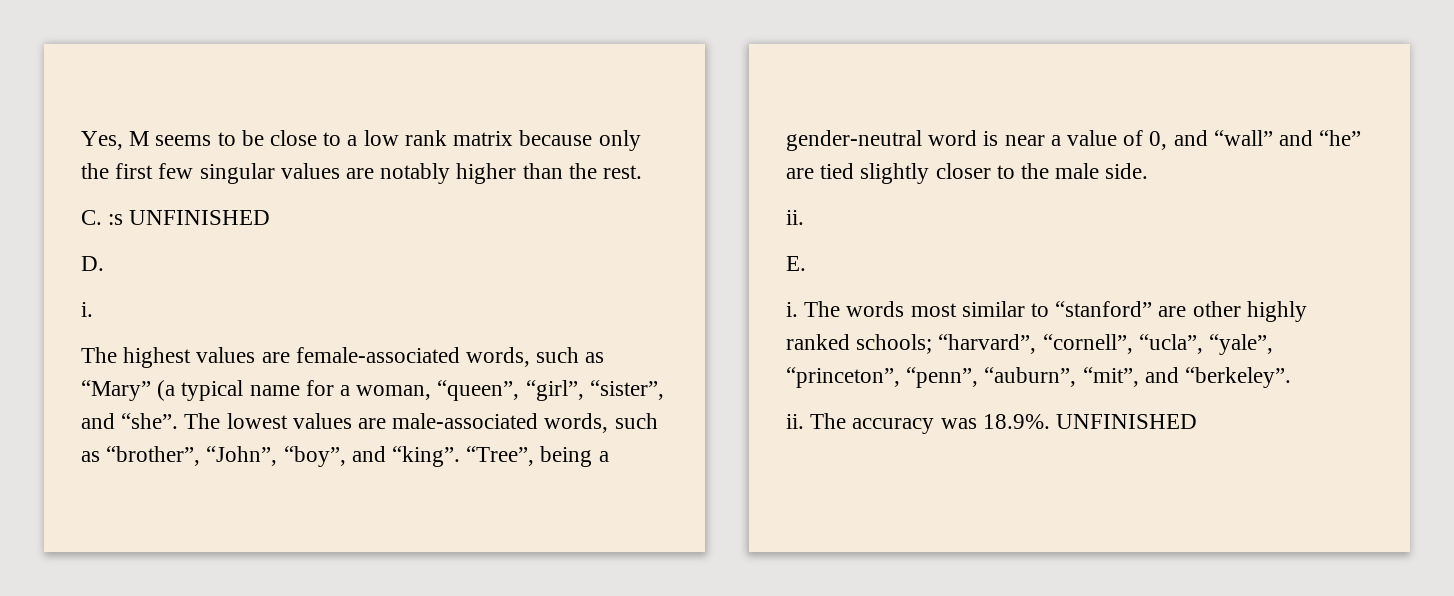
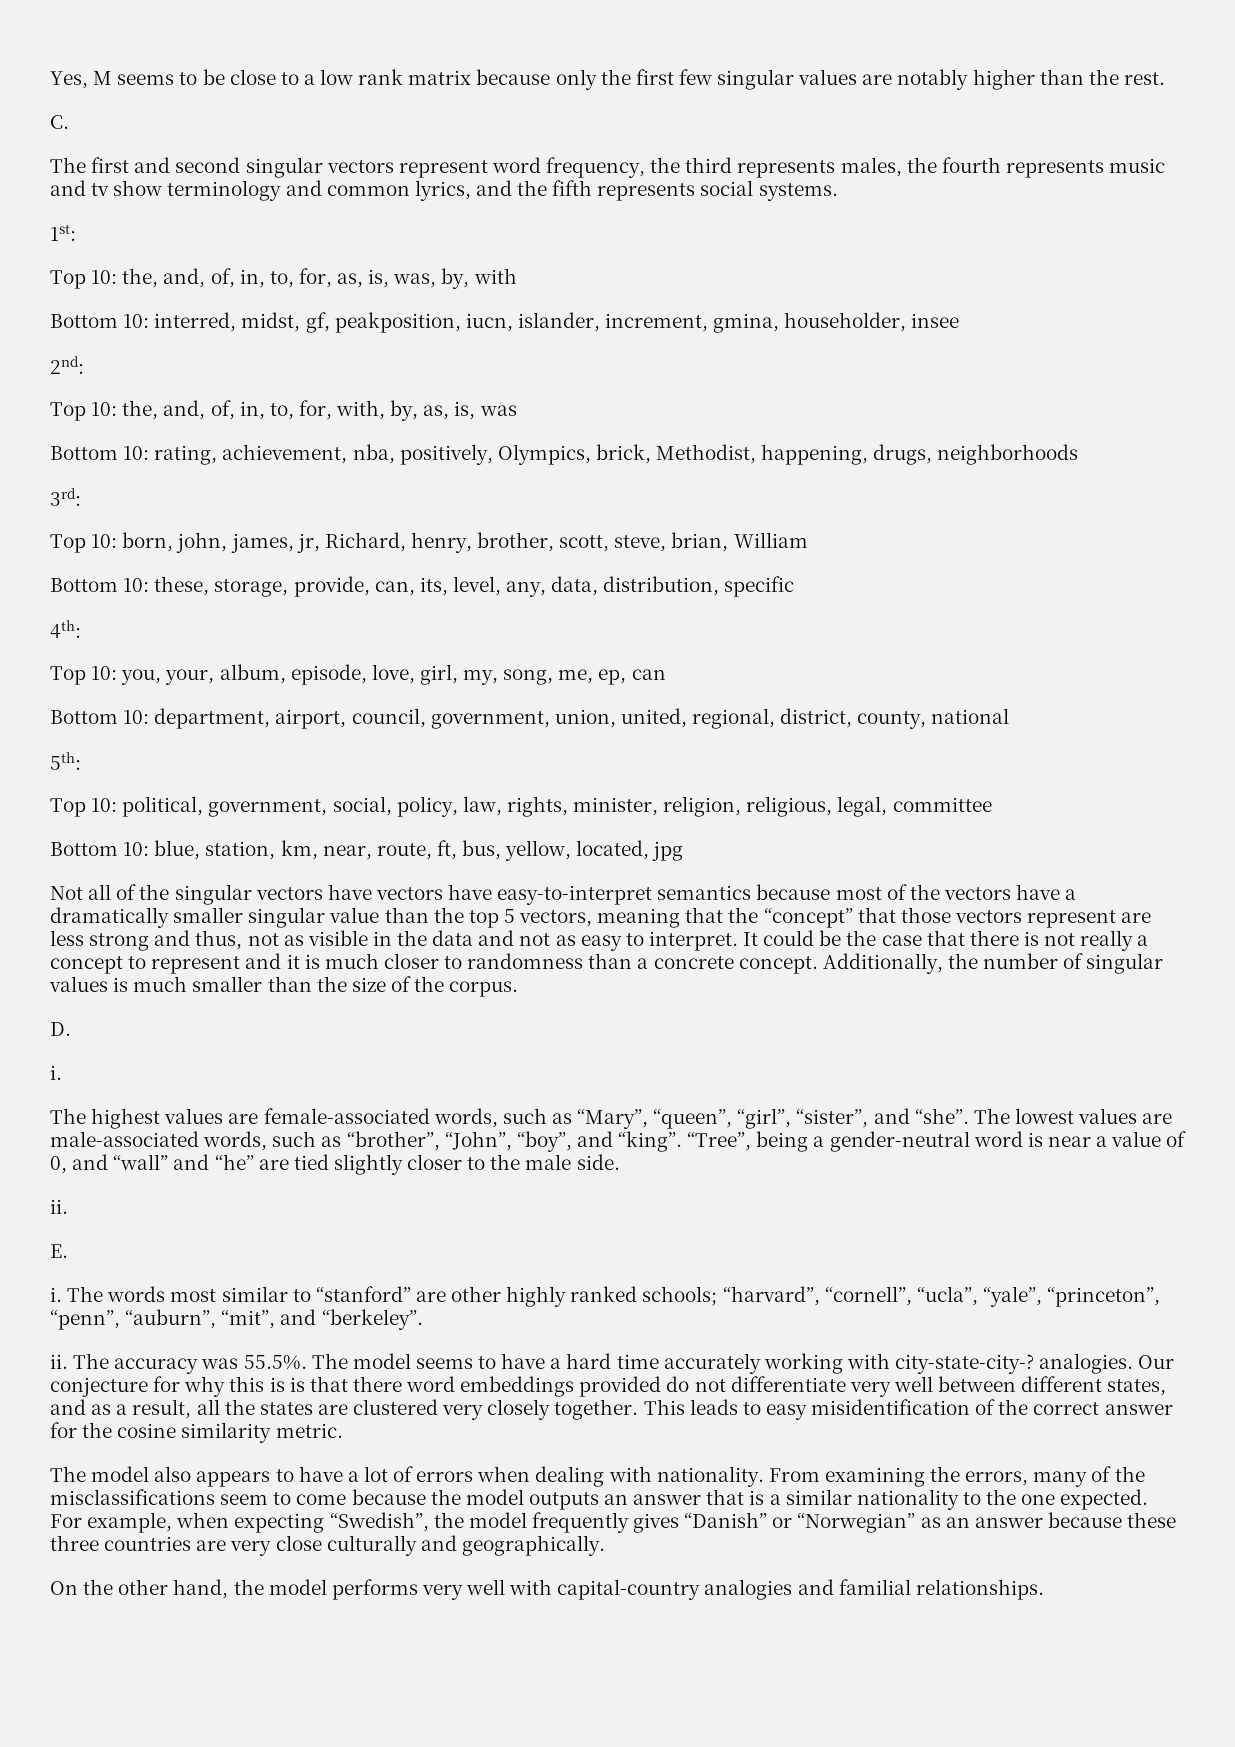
[108,210,271,225] :s UNFINISHED -> [50,157,1166,178] [50,180,838,201] [50,224,76,241] [50,268,517,289] [50,312,960,333] [50,356,84,374] [50,400,517,421] [50,444,1079,465] [50,488,81,506] [50,532,808,553] [50,576,795,597] [50,620,81,639] [50,664,666,685] [50,708,1010,729] [50,752,81,770] [50,796,992,817] [50,840,684,861] [50,884,1077,905] [50,907,1152,928] [50,930,1149,951] [50,953,1164,974] [49,976,519,997] // The first and second singular vectors represent word frequency, the third represents males, the fourth represents music and tv show terminology and common lyrics, and the fifth represents social systems. // 1st: // Top 10: the, and, of, in, to, for, as, is, was, by, with // Bottom 10: interred, midst, gf, peakposition, iucn, islander, increment, gmina, householder, insee // 2nd: // Top 10: the, and, of, in, to, for, with, by, as, is, was // Bottom 10: rating, achievement, nba, positively, Olympics, brick, Methodist, happening, drugs, neighborhoods // 3rd: // Top 10: born, john, james, jr, Richard, henry, brother, scott, steve, brian, William // Bottom 10: these, storage, provide, can, its, level, any, data, distribution, specific // 4th: // Top 10: you, your, album, episode, love, girl, my, song, me, ep, can // Bottom 10: department, airport, council, government, union, united, regional, district, county, national // 5th: // Top 10: political, government, social, policy, law, rights, minister, religion, religious, legal, committee // Bottom 10: blue, station, km, near, route, ft, bus, yellow, located, jpg // Not all of the singular vectors have vectors have easy-to-interpret semantics because most of the vectors have a dramatically smaller singular value than the top 5 vectors, meaning that the “concept” that those vectors represent are less strong and thus, not as visible in the data and not as easy to interpret. It could be the case that there is not really a concept to represent and it is much closer to randomness than a concrete concept. Additionally, the number of singular values is much smaller than the size of the corpus.
[81,380,432,401] “Mary” (a typical name for a woman, -> [577,1109,649,1129] “Mary”,
[982,414,1198,429] 18.9%. UNFINISHED -> [243,1353,1175,1374] [50,1376,1167,1397] [50,1399,1173,1420] [50,1422,343,1443] [50,1466,1145,1487] [50,1489,1149,1510] [50,1512,1177,1533] [50,1535,605,1556] [50,1579,1044,1600] 55.5%. The model seems to have a hard time accurately working with city-state-city-? analogies. Our conjecture for why this is is that there word embeddings provided do not differentiate very well between different states, and as a result, all the states are clustered very closely together. This leads to easy misidentification of the correct answer for the cosine similarity metric. // The model also appears to have a lot of errors when dealing with nationality. From examining the errors, many of the misclassifications seem to come because the model outputs an answer that is a similar nationality to the one expected. For example, when expecting “Swedish”, the model frequently gives “Danish” or “Norwegian” as an answer because these three countries are very close culturally and geographically. // On the other hand, the model performs very well with capital-country analogies and familial relationships.

